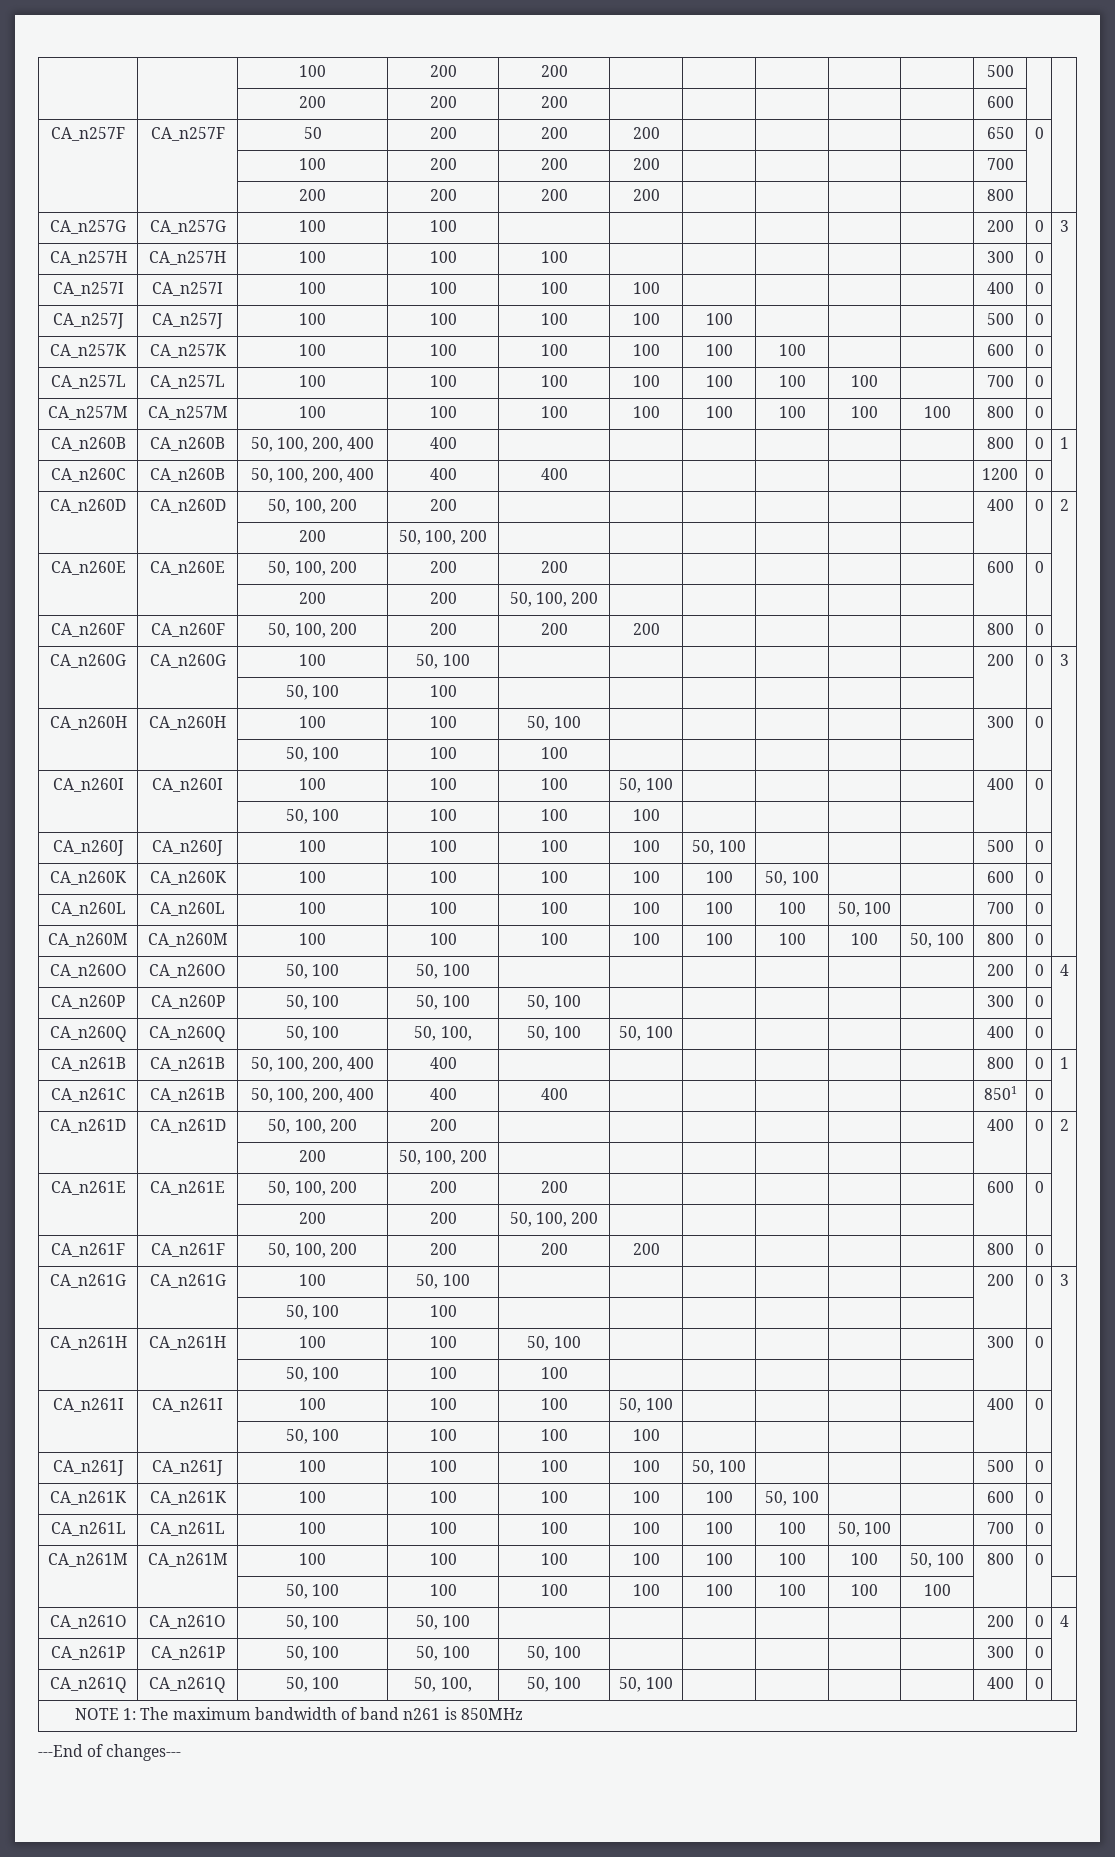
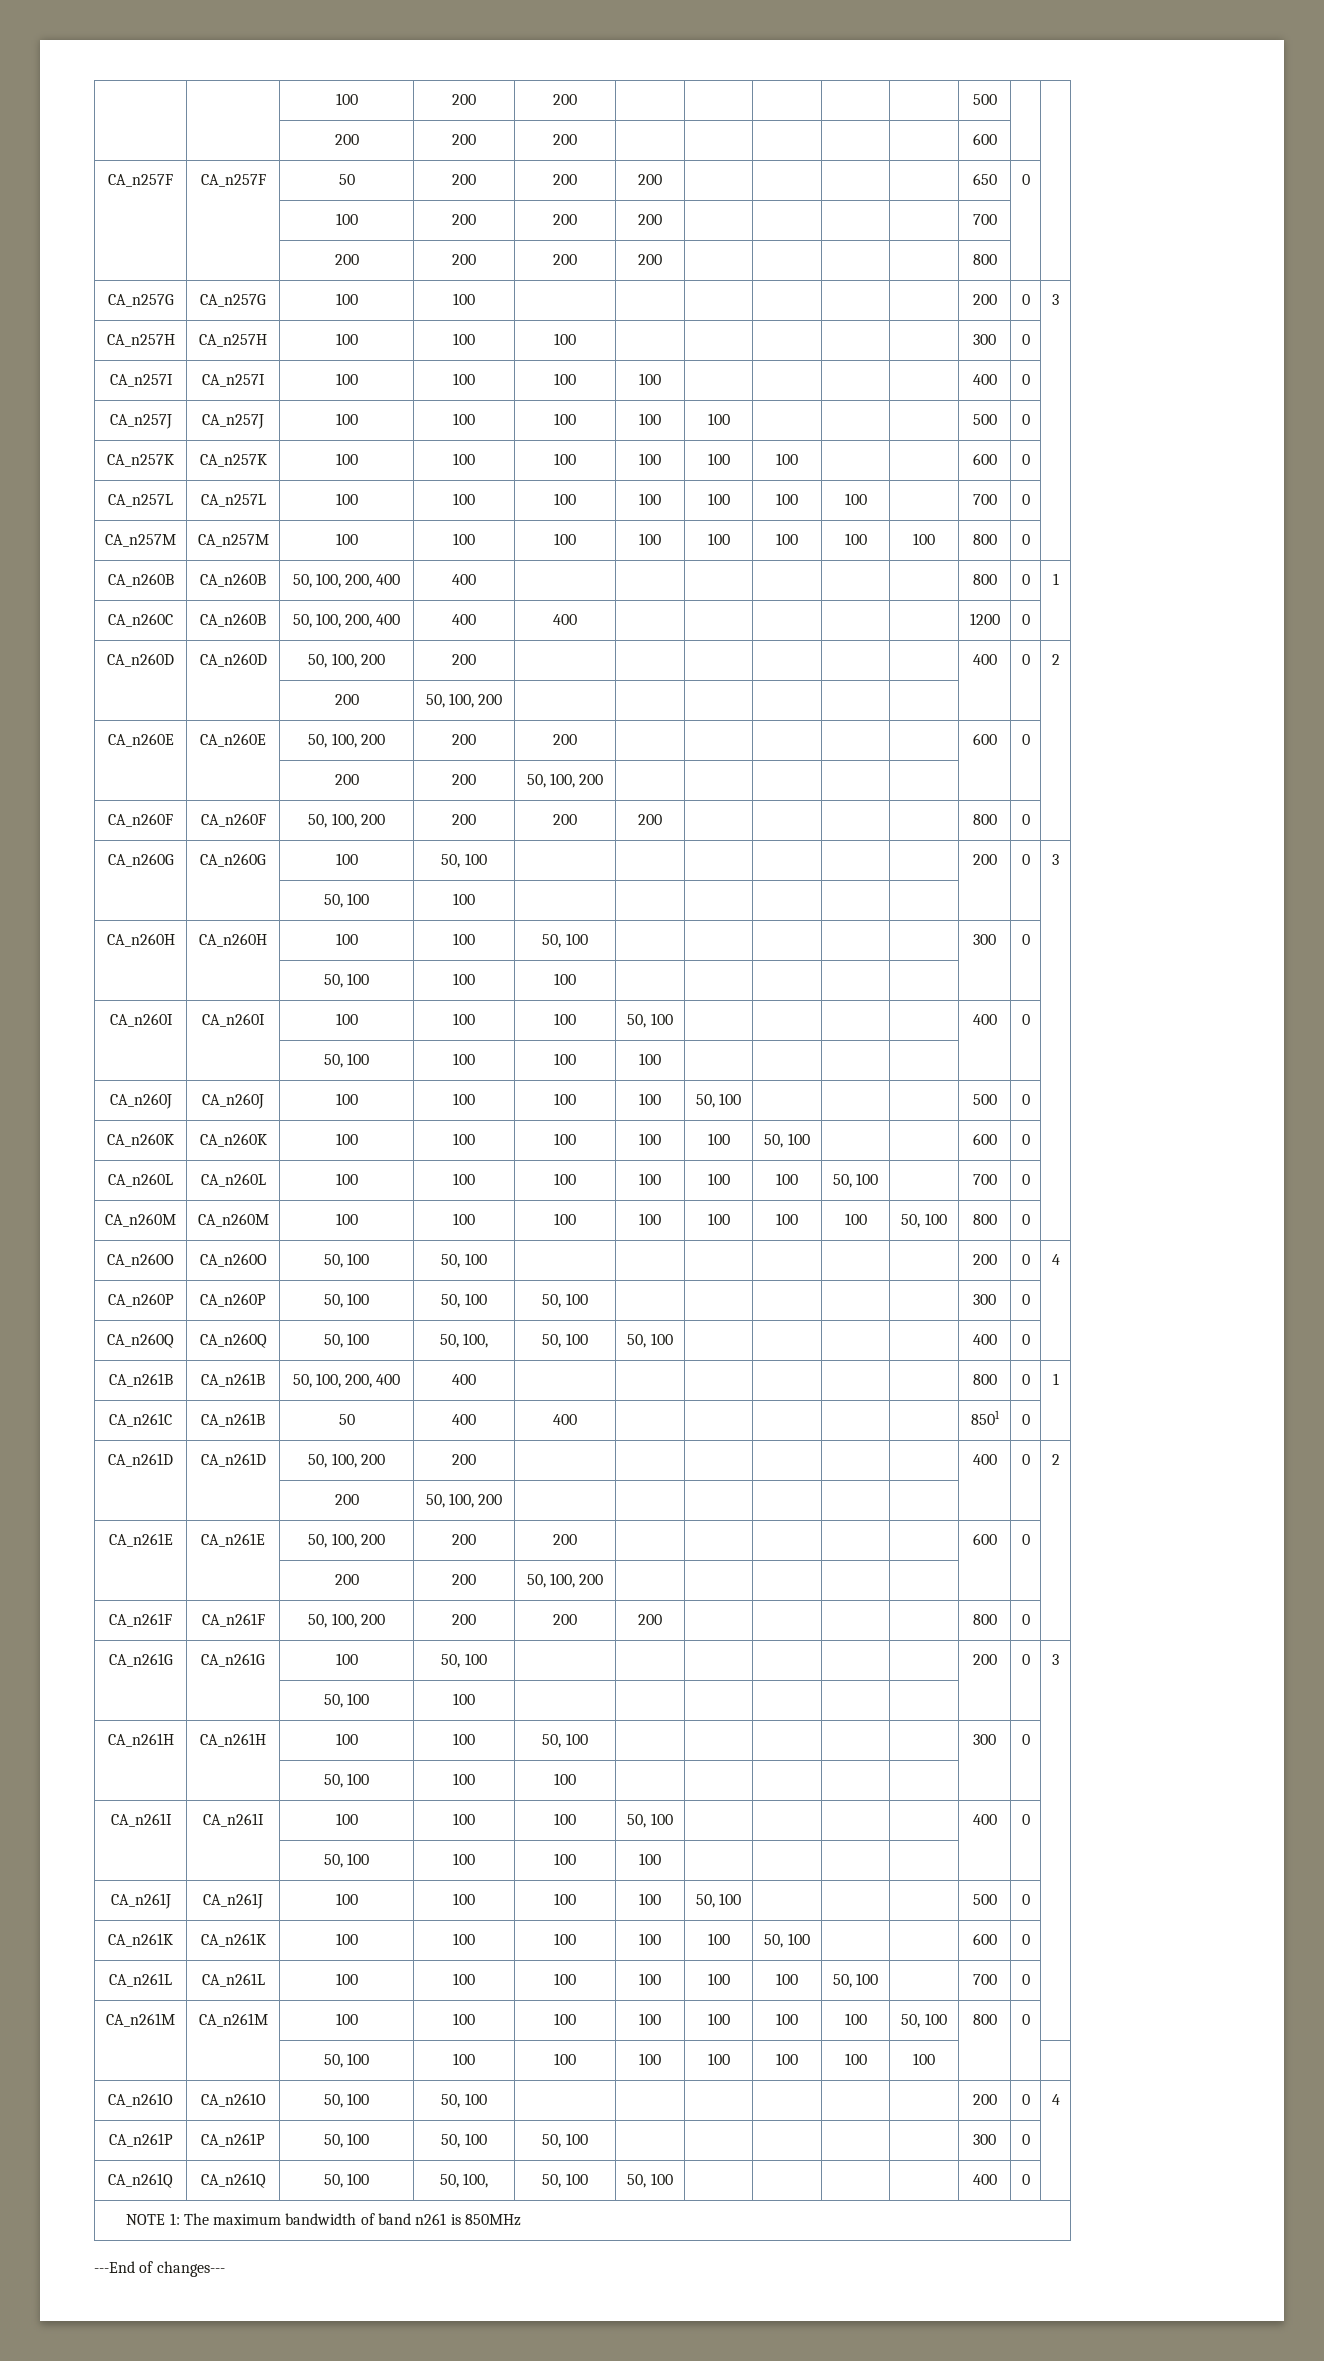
[250,1088,375,1103] 50, 100, 200, 400 -> [338,1414,355,1425] 50

